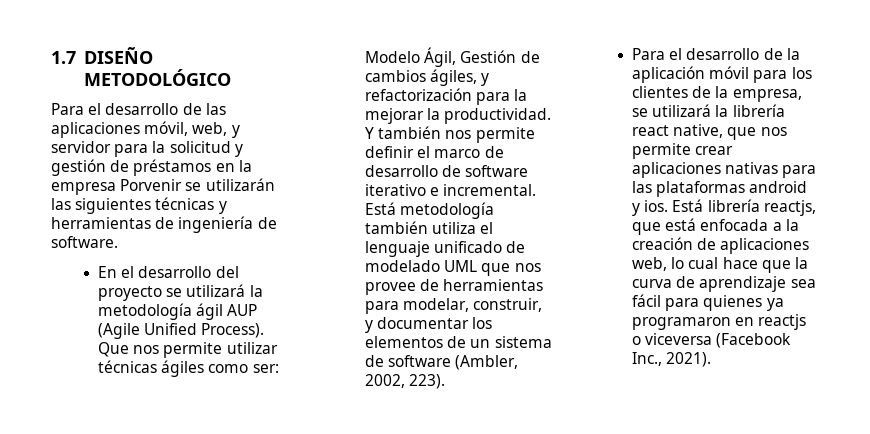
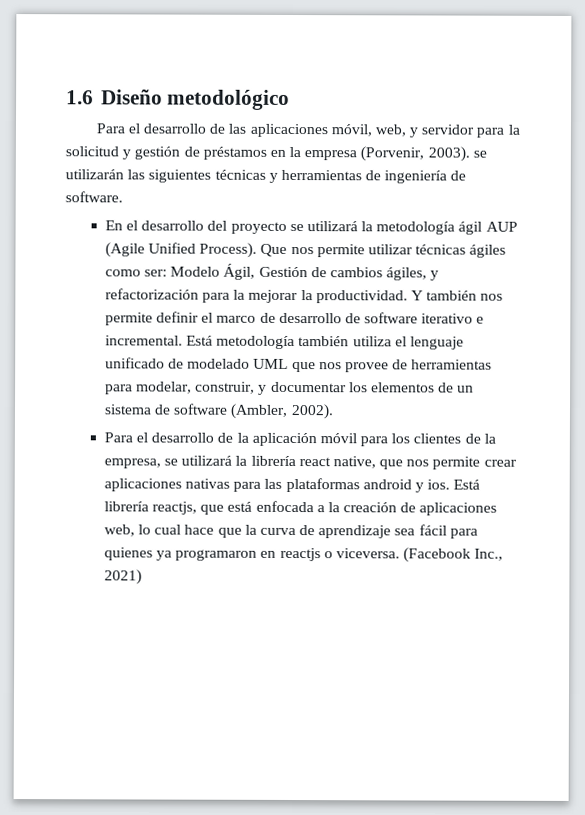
[51,47,153,64] [83,69,231,86] 1.7 DISEÑO METODOLÓGICO -> [66,89,291,110] 1.6 Diseño metodológico
[120,179,183,191] Porvenir -> [360,146,470,162] (Porvenir, 2003).
[364,374,446,389] 2002, 223). -> [290,403,334,420] 2002).
[645,333,713,345] viceversa -> [335,548,400,559] viceversa.
[666,352,712,367] 2021). -> [103,569,142,585] 2021)

